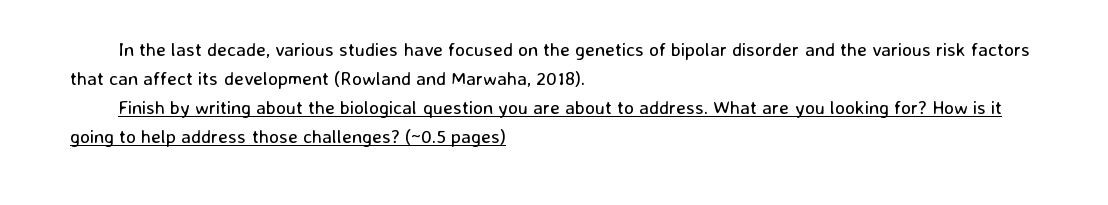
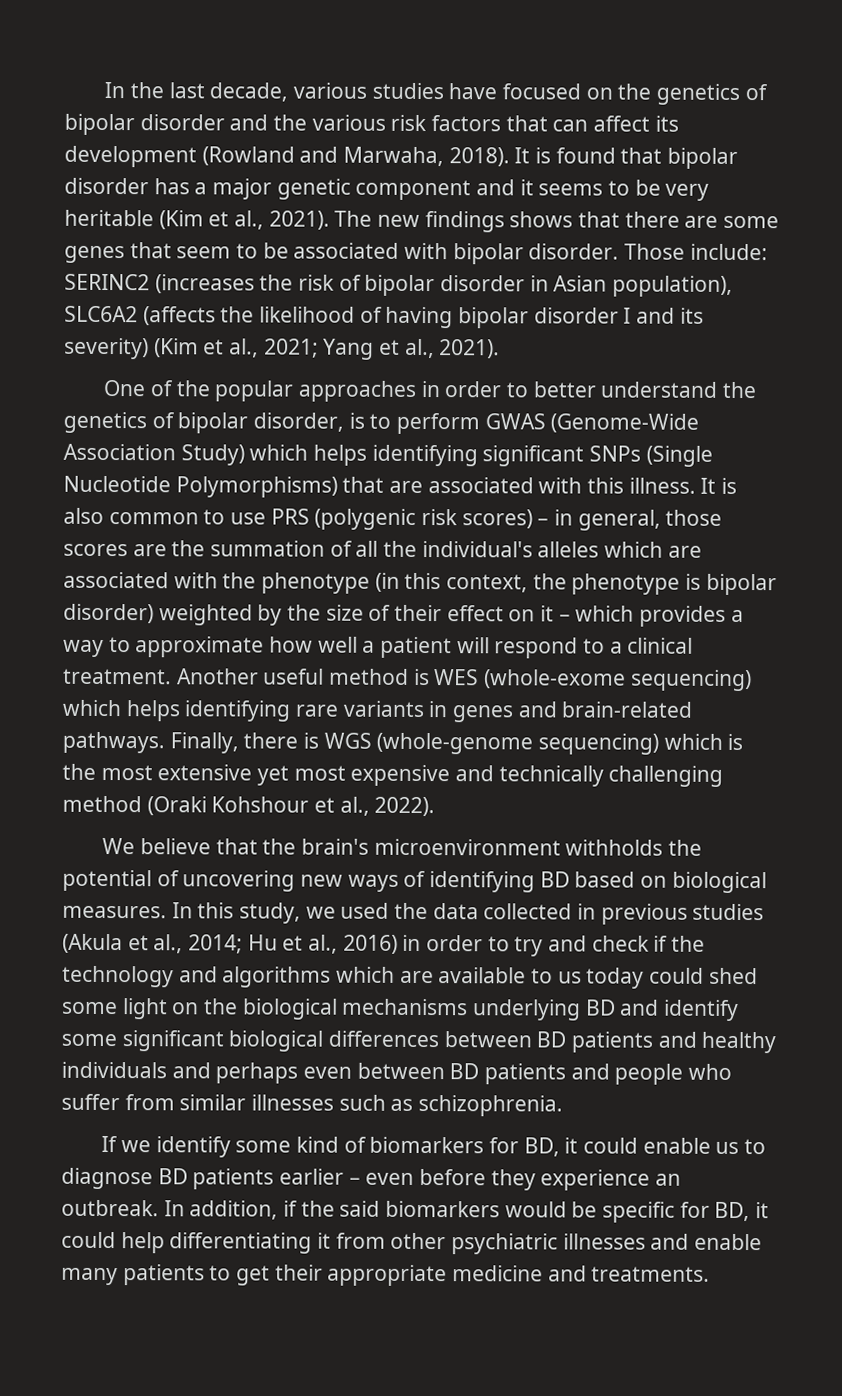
[117,101,1003,118] [70,129,506,147] // Finish by writing about the biological question you are about to address. What are you looking for? How is it going to help address those challenges? (~0.5 pages) -> [514,147,739,169] [64,177,710,201] [64,209,780,233] [64,242,768,265] [64,273,734,297] [64,305,704,329] [64,337,501,360] [103,380,757,402] [63,411,700,435] [63,443,713,467] [63,475,738,498] [63,507,723,531] [63,540,702,558] [63,571,777,596] [63,603,744,627] [63,636,694,659] [63,668,752,692] [62,699,693,723] [62,731,744,755] [62,763,724,787] [62,795,436,817] [102,838,703,856] [62,869,767,894] [62,902,765,925] [62,933,706,957] [62,965,758,989] [62,998,740,1022] [61,1030,777,1054] [61,1061,733,1085] [61,1093,564,1117] [101,1135,767,1158] [61,1167,682,1191] [61,1199,770,1223] [61,1231,763,1255] [61,1264,711,1287] It is found that bipolar disorder has a major genetic component and it seems to be very heritable (Kim et al., 2021). The new findings shows that there are some genes that seem to be associated with bipolar disorder. Those include: SERINC2 (increases the risk of bipolar disorder in Asian population), SLC6A2 (affects the likelihood of having bipolar disorder I and its severity) (Kim et al., 2021; Yang et al., 2021). // One of the popular approaches in order to better understand the genetics of bipolar disorder, is to perform GWAS (Genome-Wide Association Study) which helps identifying significant SNPs (Single Nucleotide Polymorphisms) that are associated with this illness. It is also common to use PRS (polygenic risk scores) – in general, those scores are the summation of all the individual's alleles which are associated with the phenotype (in this context, the phenotype is bipolar disorder) weighted by the size of their effect on it – which provides a way to approximate how well a patient will respond to a clinical treatment. Another useful method is WES (whole-exome sequencing) which helps identifying rare variants in genes and brain-related pathways. Finally, there is WGS (whole-genome sequencing) which is the most extensive yet most expensive and technically challenging method (Oraki Kohshour et al., 2022). // We believe that the brain's microenvironment withholds the potential of uncovering new ways of identifying BD based on biological measures. In this study, we used the data collected in previous studies (Akula et al., 2014; Hu et al., 2016) in order to try and check if the technology and algorithms which are available to us today could shed some light on the biological mechanisms underlying BD and identify some significant biological differences between BD patients and healthy individuals and perhaps even between BD patients and people who suffer from similar illnesses such as schizophrenia. // If we identify some kind of biomarkers for BD, it could enable us to diagnose BD patients earlier – even before they experience an outbreak. In addition, if the said biomarkers would be specific for BD, it could help differentiating it from other psychiatric illnesses and enable many patients to get their appropriate medicine and treatments.

